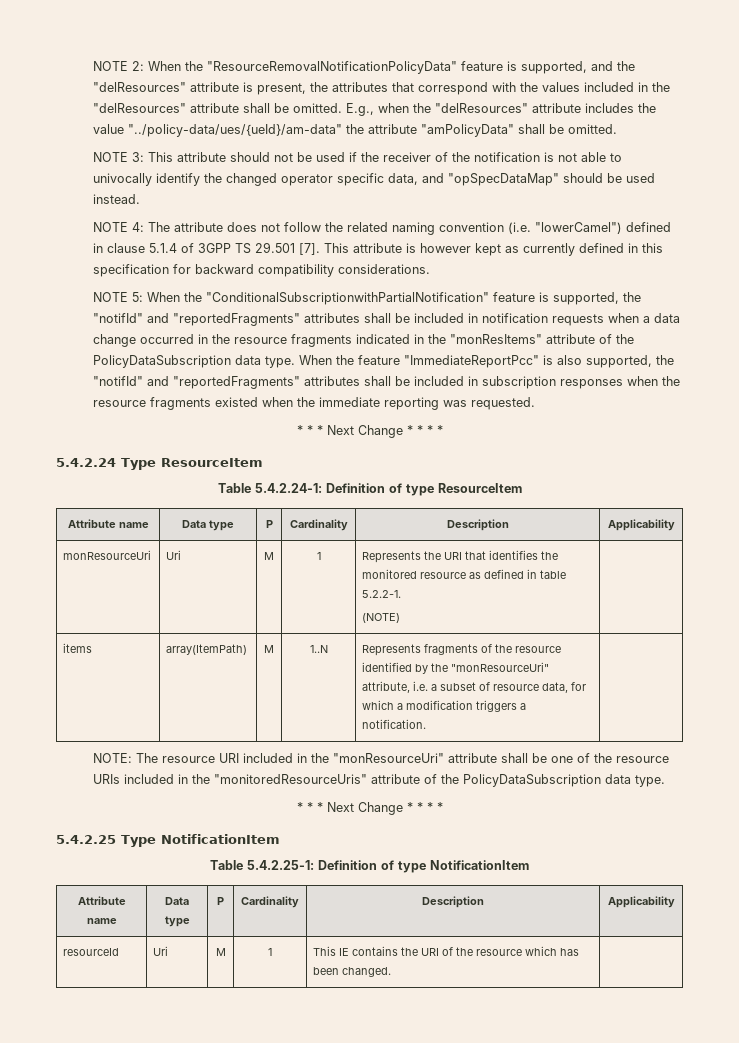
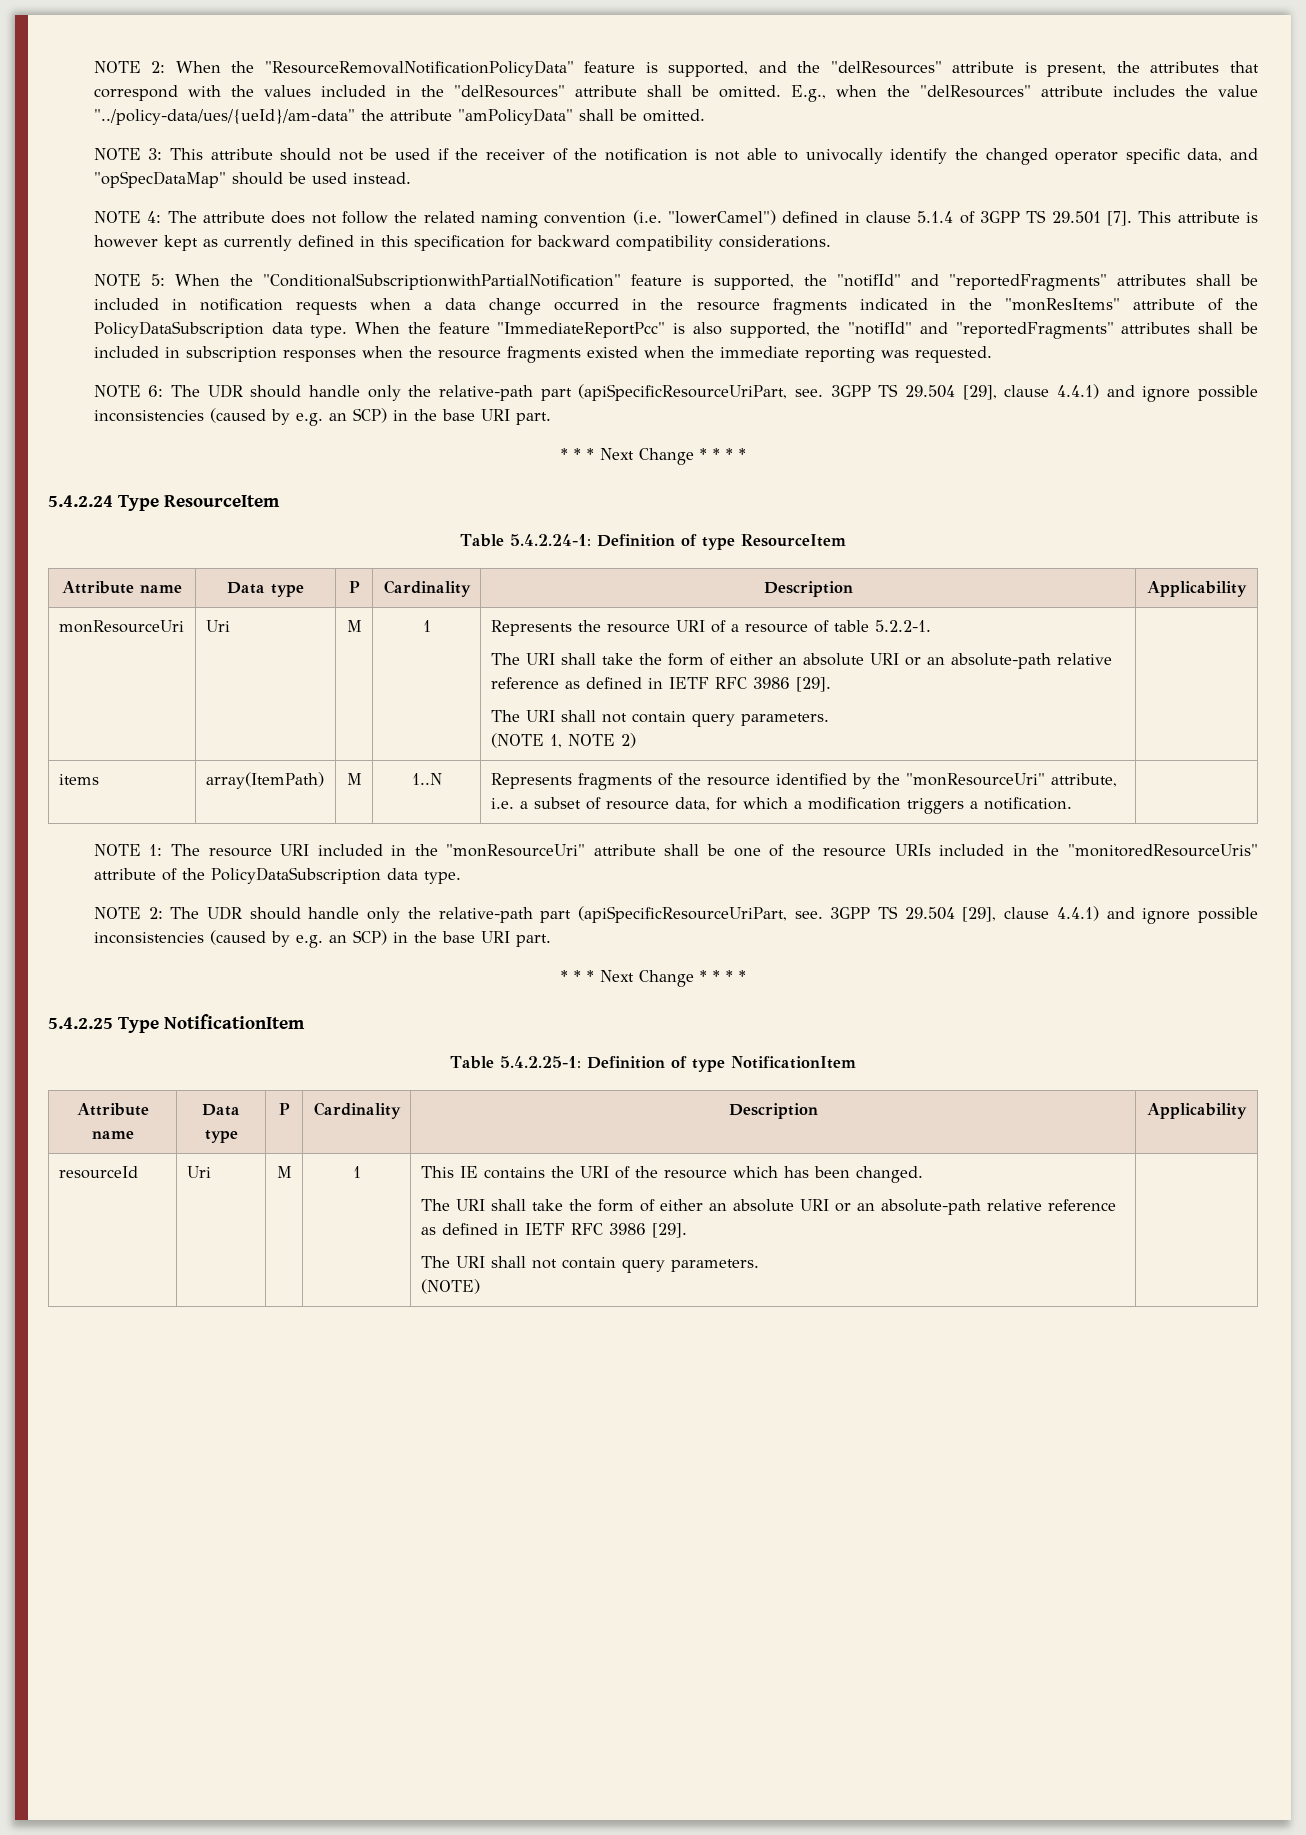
(535, 403) none -> [93,384,1258,402] [93,408,551,426] // NOTE 6: The UDR should handle only the relative-path part (apiSpecificResourceUriPart, see. 3GPP TS 29.504 [29], clause 4.4.1) and ignore possible inconsistencies (caused by e.g. an SCP) in the base URI part.
[444,550,559,560] [362,569,567,579] [362,590,402,598] [362,613,401,623] URI that identifies the monitored resource as defined in table 5.2.2-1. // (NOTE) -> [606,620,931,633] [490,653,1112,669] [490,677,831,692] [490,710,829,727] [490,733,636,748] resource URI of a resource of table 5.2.2-1. // The URI shall take the form of either an absolute URI or an absolute-path relative reference as defined in IETF RFC 3986 [29]. // The URI shall not contain query parameters. // (NOTE 1, NOTE 2)
[92,753,132,763] NOTE: -> [93,844,163,856] NOTE 1:
(665, 781) none -> [93,906,1258,924] [93,930,551,948] // NOTE 2: The UDR should handle only the relative-path part (apiSpecificResourceUriPart, see. 3GPP TS 29.504 [29], clause 4.4.1) and ignore possible inconsistencies (caused by e.g. an SCP) in the base URI part.
(392, 972) none -> [420,1199,1116,1215] [420,1223,687,1238] [420,1256,759,1273] [420,1279,480,1294] // The URI shall take the form of either an absolute URI or an absolute-path relative reference as defined in IETF RFC 3986 [29]. // The URI shall not contain query parameters. // (NOTE)

